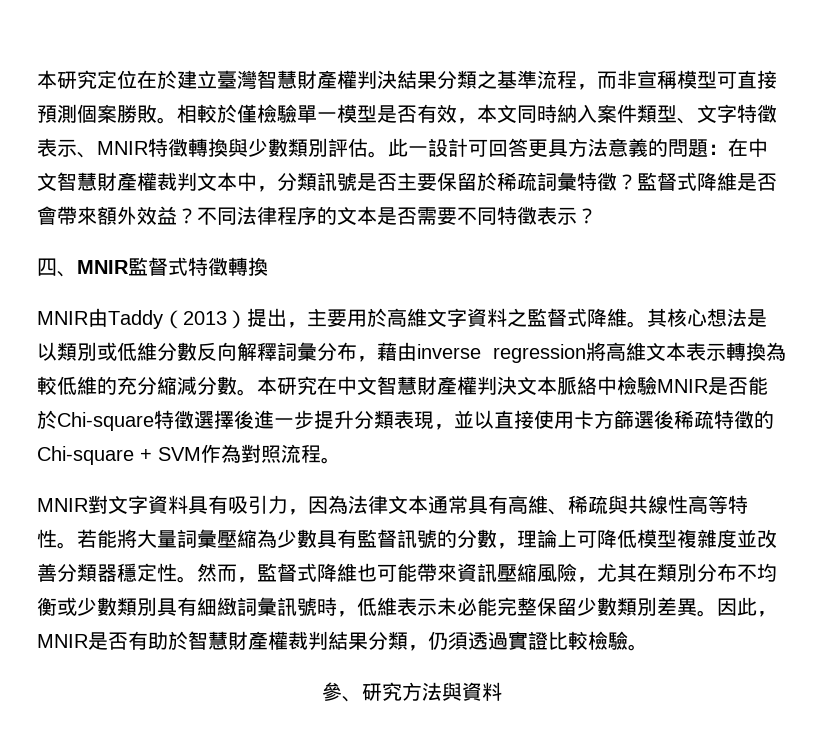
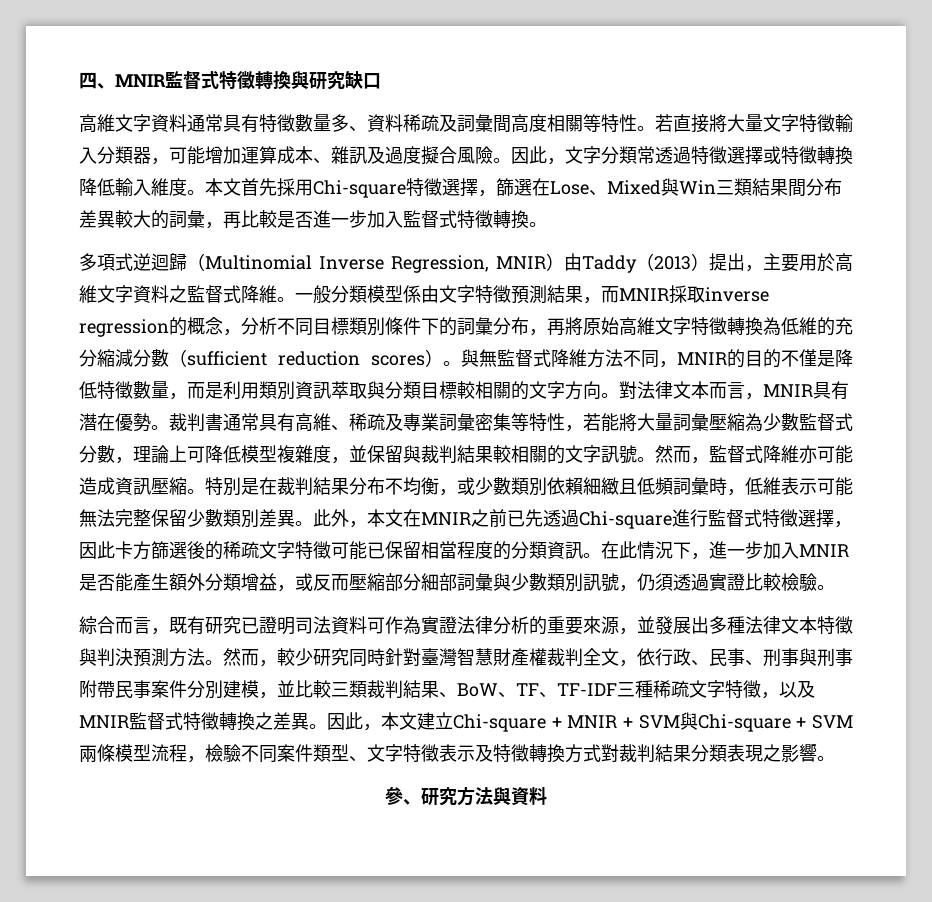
[37,70,777,90] [37,104,777,124] [37,138,768,158] [37,172,777,192] [37,206,597,225] 本研究定位在於建立臺灣智慧財產權判決結果分類之基準流程，而非宣稱模型可直接預測個案勝敗。相較於僅檢驗單一模型是否有效，本文同時納入案件類型、文字特徵表示、MNIR特徵轉換與少數類別評估。此一設計可回答更具方法意義的問題：在中文智慧財產權裁判文本中，分類訊號是否主要保留於稀疏詞彙特徵？監督式降維是否會帶來額外效益？不同法律程序的文本是否需要不同特徵表示？ // -> (79, 80) none
[37,311,88,325] // MNIR -> [291,71,381,90] [79,114,853,133] [79,146,853,165] [79,178,842,198] [79,210,547,229] [79,252,564,273] 與研究缺口 // 高維文字資料通常具有特徵數量多、資料稀疏及詞彙間高度相關等特性。若直接將大量文字特徵輸入分類器，可能增加運算成本、雜訊及過度擬合風險。因此，文字分類常透過特徵選擇或特徵轉換降低輸入維度。本文首先採用Chi-square特徵選擇，篩選在Lose、Mixed與Win三類結果間分布差異較大的詞彙，再比較是否進一步加入監督式特徵轉換。 // 多項式逆迴歸（Multinomial Inverse Regression, MNIR）
[647,308,767,327] [37,342,786,363] [37,376,57,395] 其核心想法是以類別或低維分數反向解釋詞彙分布，藉由inverse regression將高維文本表示轉換為較 -> [295,285,769,304] [79,317,781,337] 一般分類模型係由文字特徵預測結果，而MNIR採取inverse regression的概念，分析不同目標類別條件下的詞彙分布，再將原始高維文字特徵轉換為
[237,376,768,396] [37,410,774,431] [37,444,341,465] [37,495,428,515] 。本研究在中文智慧財產權判決文本脈絡中檢驗MNIR是否能於Chi-square特徵選擇後進一步提升分類表現，並以直接使用卡方篩選後稀疏特徵的Chi-square + SVM作為對照流程。 // MNIR對文字資料具有吸引力，因為法律文本 -> [169,349,853,368] [79,381,849,400] [79,413,223,432] （sufficient reduction scores）。與無監督式降維方法不同，MNIR的目的不僅是降低特徵數量，而是利用類別資訊萃取與分類目標較相關的文字方向。對法律文本而言，MNIR具有潛在優勢。裁判書
[608,495,748,514] [37,529,77,549] 與共線性高等特性。 -> [385,413,583,432] 及專業詞彙密集等特性，
[317,529,457,548] 具有監督訊號的 -> [799,413,853,431] 監督式
[737,529,777,548] [37,563,177,582] 並改善分類器穩定性 -> [331,445,637,464] ，並保留與裁判結果較相關的文字訊號
[357,563,697,583] 也可能帶來資訊壓縮風險，尤其在類別 -> [799,445,853,464] [79,477,349,496] 亦可能造成資訊壓縮。特別是在裁判結果
(57, 606) none -> [439,489,457,496] ，
[157,597,317,616] 具有細緻詞彙訊號 -> [547,477,709,495] 依賴細緻且低頻詞彙
[437,597,497,616] 未必能 -> [817,477,853,496] [79,509,115,527] 可能無法
[717,597,777,617] [37,631,408,650] 因此，MNIR是否有助於智慧財產權裁判結果分類 -> [313,509,852,529] [79,541,849,560] [79,573,619,592] 此外，本文在MNIR之前已先透過Chi-square進行監督式特徵選擇，因此卡方篩選後的稀疏文字特徵可能已保留相當程度的分類資訊。在此情況下，進一步加入MNIR是否能產生額外分類增益，或反而壓縮部分細部詞彙與少數類別訊號
(648, 647) none -> [79,616,853,635] [79,648,853,667] [79,680,815,699] [79,712,853,732] [79,744,835,763] // 綜合而言，既有研究已證明司法資料可作為實證法律分析的重要來源，並發展出多種法律文本特徵與判決預測方法。然而，較少研究同時針對臺灣智慧財產權裁判全文，依行政、民事、刑事與刑事附帶民事案件分別建模，並比較三類裁判結果、BoW、TF、TF-IDF三種稀疏文字特徵，以及MNIR監督式特徵轉換之差異。因此，本文建立Chi-square + MNIR + SVM與Chi-square + SVM兩條模型流程，檢驗不同案件類型、文字特徵表示及特徵轉換方式對裁判結果分類表現之影響。

